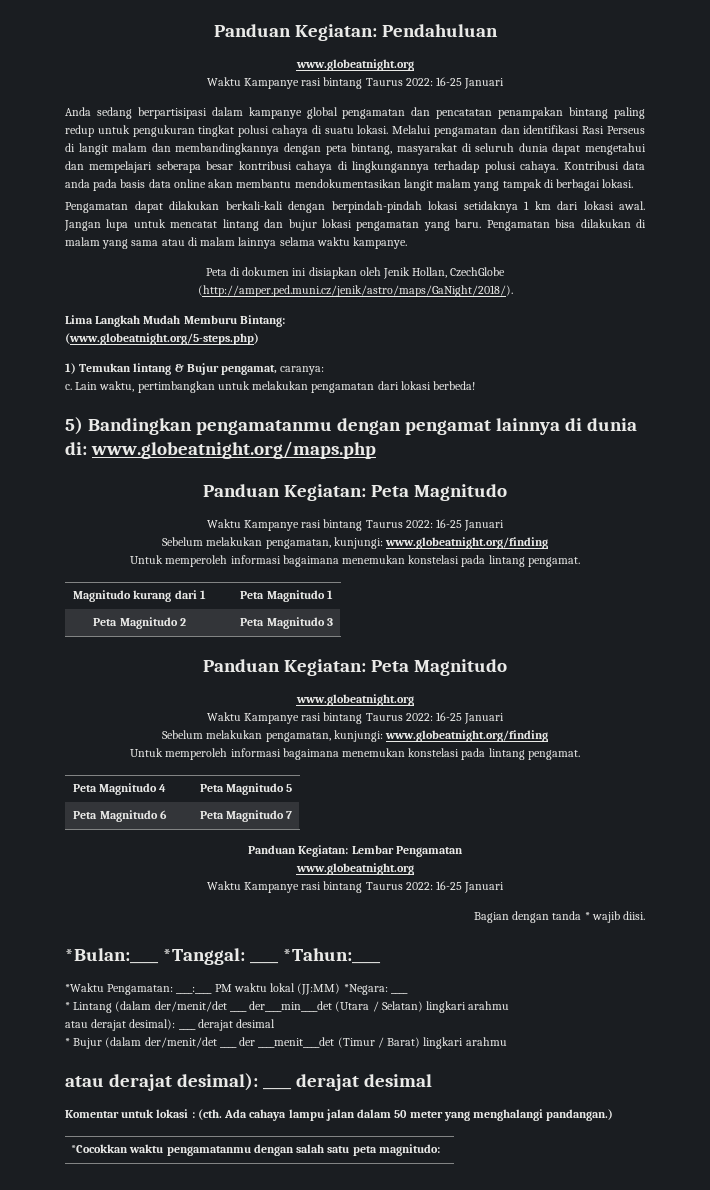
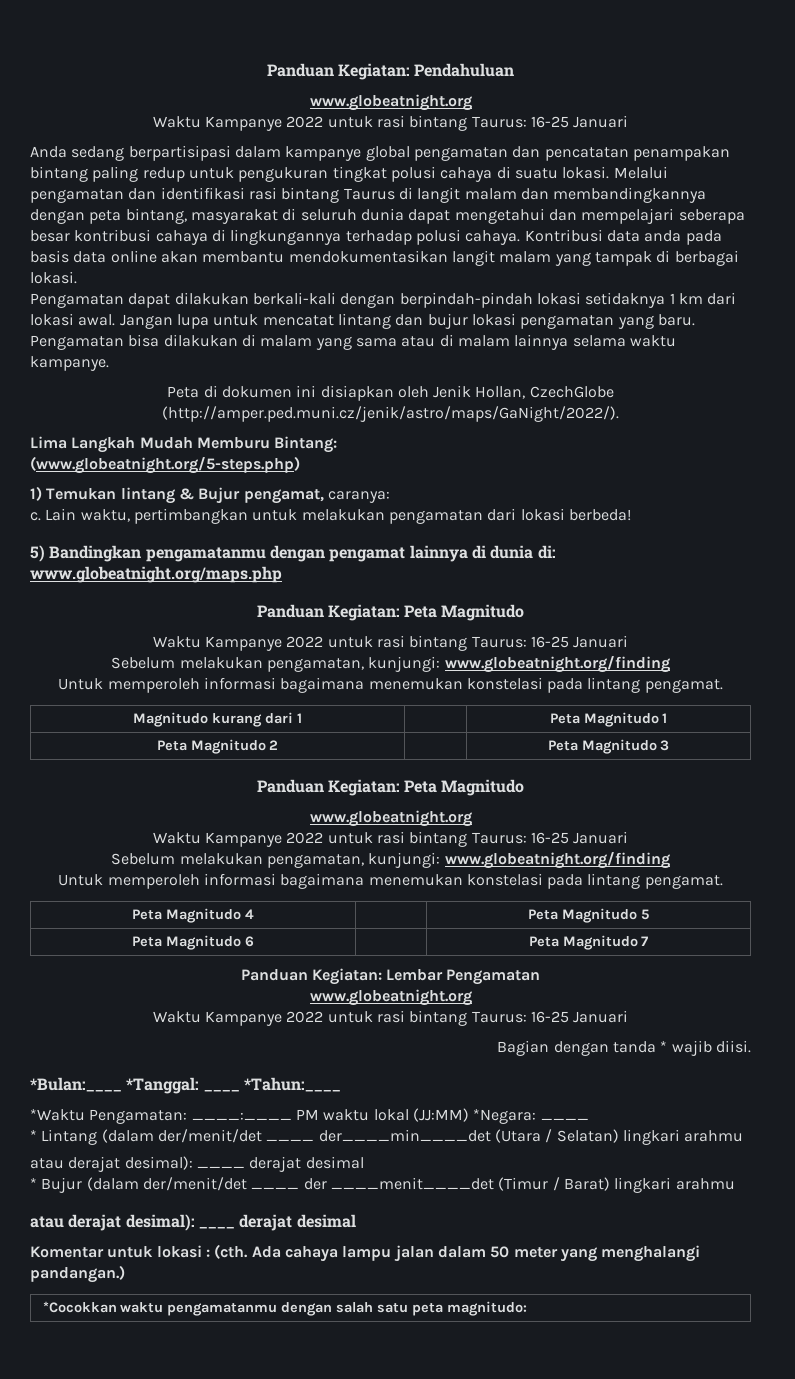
[301,77,433,89] rasi bintang Taurus 2022: -> [286,115,527,131] 2022 untuk rasi bintang Taurus:
[582,126,645,134] Rasi Perseus -> [248,187,395,203] rasi bintang Taurus
[197,285,513,297] (http://amper.ped.muni.cz/jenik/astro/maps/GaNight/2018/). -> [162,406,619,422] (http://amper.ped.muni.cz/jenik/astro/maps/GaNight/2022/).
[301,519,433,531] rasi bintang Taurus 2022: -> [286,635,527,651] 2022 untuk rasi bintang Taurus:
[301,712,433,724] rasi bintang Taurus 2022: -> [286,831,527,847] 2022 untuk rasi bintang Taurus:
[301,881,433,893] rasi bintang Taurus 2022: -> [286,1010,527,1026] 2022 untuk rasi bintang Taurus:

